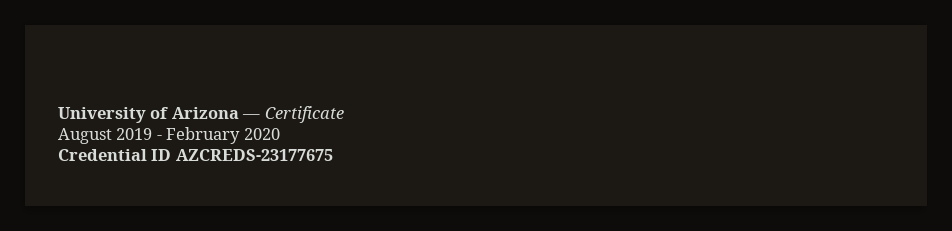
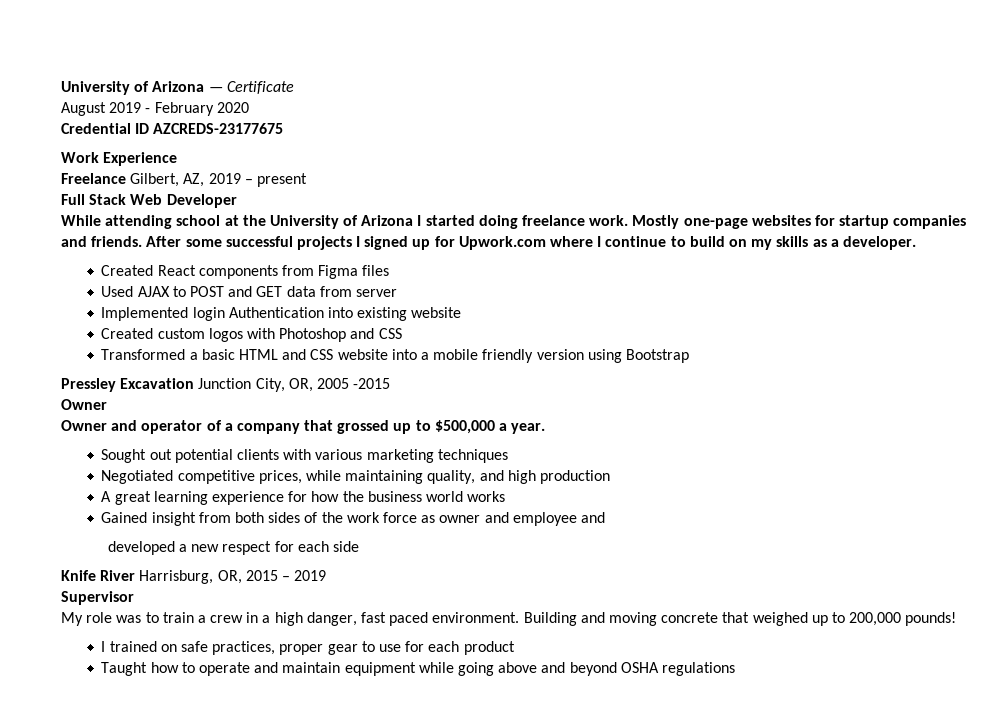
(333, 155) none -> [61,152,178,166] [61,173,307,187] [61,194,237,208] [61,215,967,229] [61,236,916,250] [101,265,390,279] [101,286,397,297] [101,307,462,321] [101,328,402,342] [101,349,689,363] [61,378,391,392] [61,399,107,410] [61,420,546,434] [101,449,508,463] [101,470,610,484] [101,491,506,505] [101,512,605,526] [107,541,359,555] [61,570,327,584] [61,591,134,605] [61,612,957,626] [101,641,515,655] [101,662,735,676] // Work Experience // Freelance Gilbert, AZ, 2019 – present // Full Stack Web Developer // While attending school at the University of Arizona I started doing freelance work. Mostly one-page websites for startup companies and friends. After some successful projects I signed up for Upwork.com where I continue to build on my skills as a developer. // Created React components from Figma files // Used AJAX to POST and GET data from server // Implemented login Authentication into existing website // Created custom logos with Photoshop and CSS // Transformed a basic HTML and CSS website into a mobile friendly version using Bootstrap // Pressley Excavation Junction City, OR, 2005 -2015 // Owner // Owner and operator of a company that grossed up to $500,000 a year. // Sought out potential clients with various marketing techniques // Negotiated competitive prices, while maintaining quality, and high production // A great learning experience for how the business world works // Gained insight from both sides of the work force as owner and employee and // developed a new respect for each side // Knife River Harrisburg, OR, 2015 – 2019 // Supervisor // My role was to train a crew in a high danger, fast paced environment. Building and moving concrete that weighed up to 200,000 pounds! // I trained on safe practices, proper gear to use for each product // Taught how to operate and maintain equipment while going above and beyond OSHA regulations

